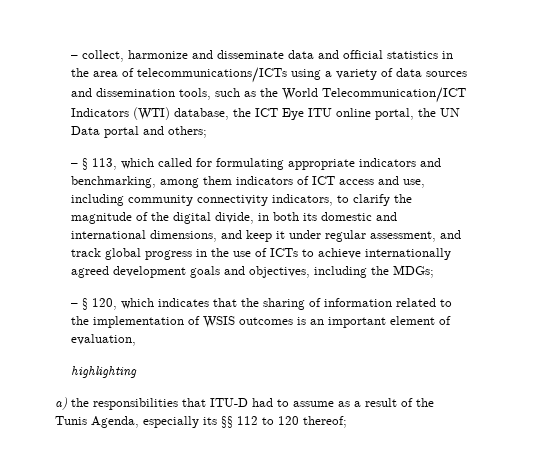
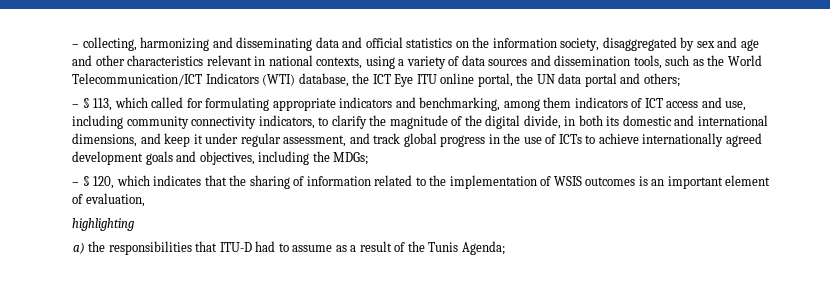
[70,50,453,62] [70,67,287,83] – collect, harmonize and disseminate data and official statistics in the area of telecommunications/ICTs -> [72,37,759,51] [72,55,363,69] – collecting, harmonizing and disseminating data and official statistics on the information society, disaggregated by sex and age and other characteristics relevant in national contexts,
[70,126,100,135] Data -> [558,73,582,84] data
[91,416,347,428] Agenda, especially its §§ 112 to 120 thereof; -> [461,241,505,255] Agenda;

